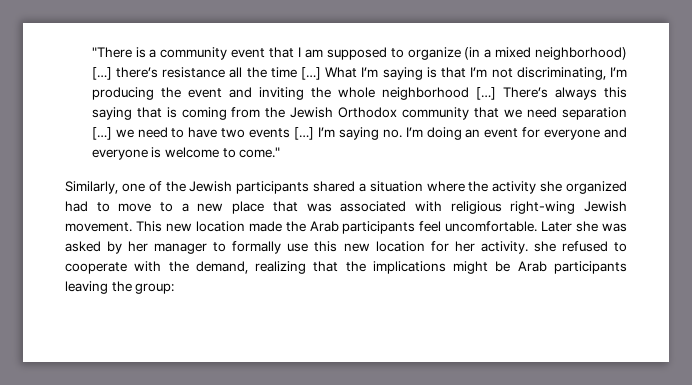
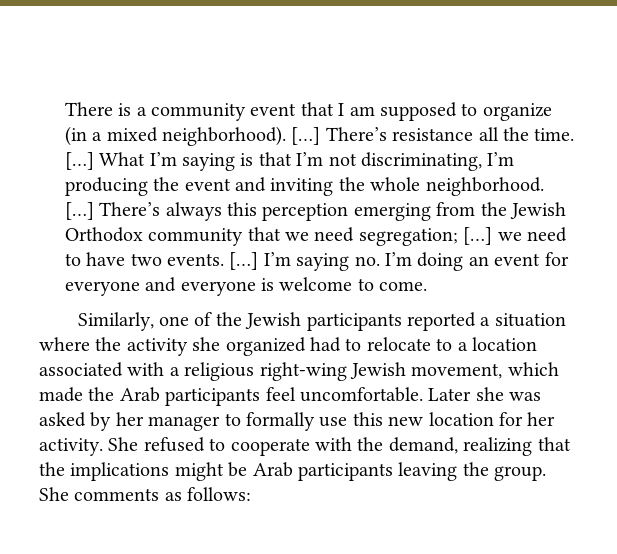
[91,47,132,58] "There -> [64,102,113,116] There
[534,47,627,60] [91,67,158,80] neighborhood) […] there’s -> [162,126,387,146] neighborhood). […] There’s
[270,67,297,78] time -> [534,128,575,141] time.
[381,87,469,100] neighborhood -> [425,177,544,196] neighborhood.
[91,107,227,120] saying that is coming -> [262,203,431,221] perception emerging
[562,107,628,120] separation -> [358,228,458,246] segregation;
[249,128,291,138] events -> [167,253,225,266] events.
[239,147,281,158] come." -> [379,281,428,291] come.
[313,181,356,192] shared -> [406,312,476,331] reported
[118,203,152,212] move -> [366,337,431,351] relocate
[197,201,332,214] new place that was -> [471,337,537,351] location
(442, 206) none -> [169,367,180,376] a
[65,221,245,232] movement. This new location -> [411,362,559,379] movement, which
[533,241,556,252] she -> [108,437,139,451] She
[135,283,175,294] group: -> [494,466,547,481] [39,487,252,501] group. She comments as follows:

